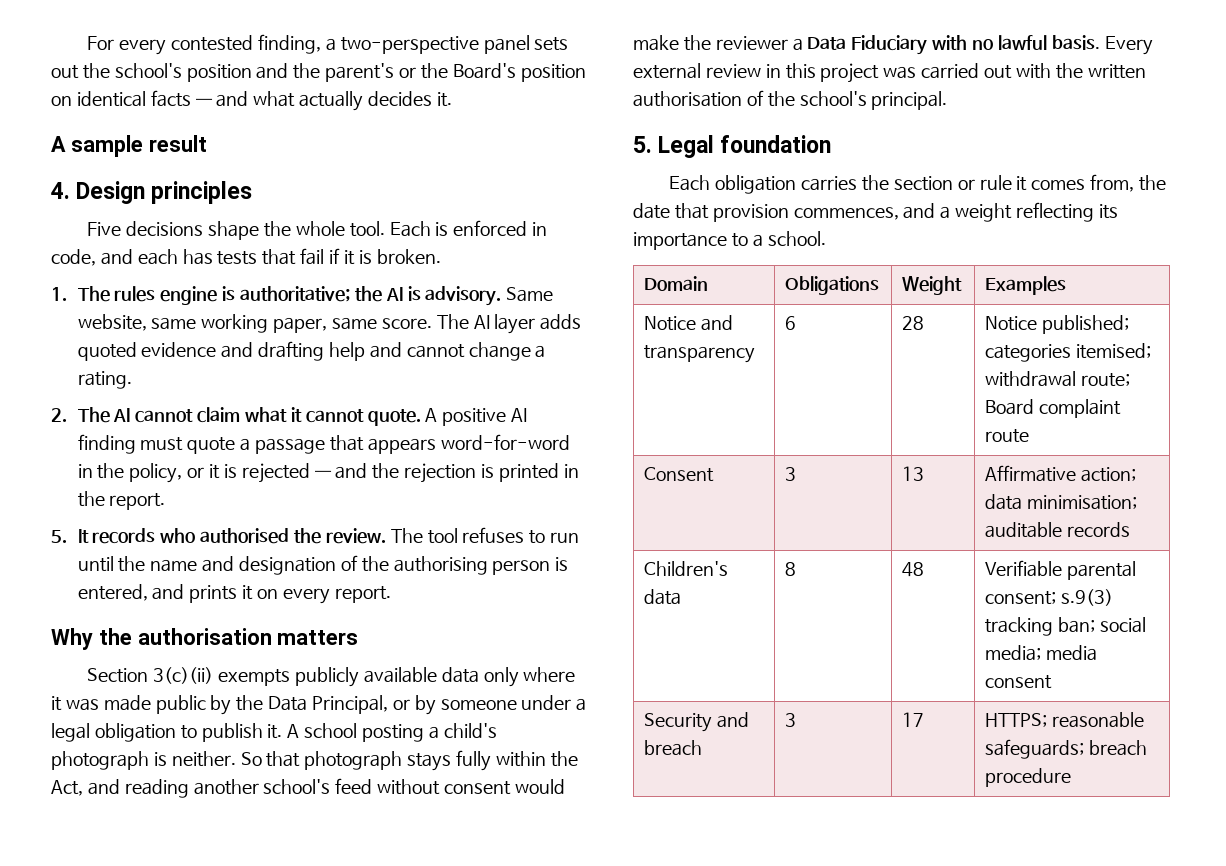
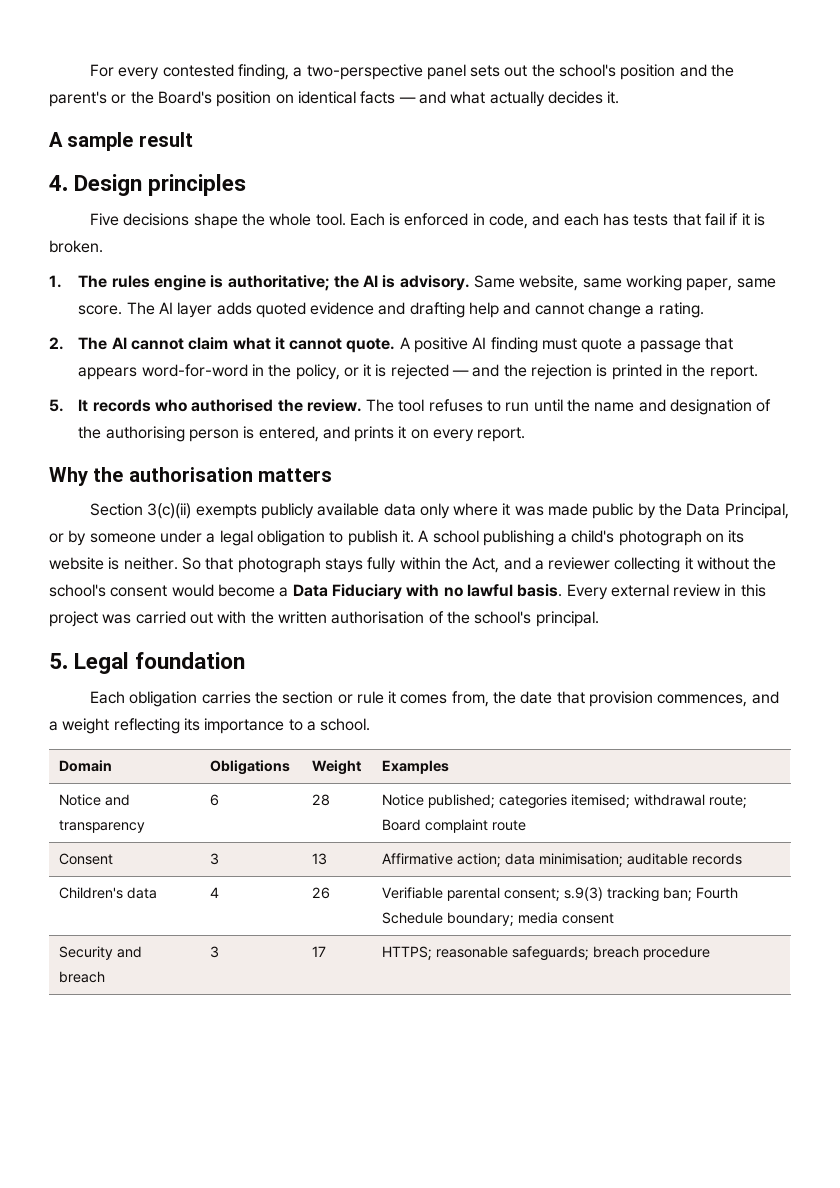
[362,724,425,742] posting -> [482,530,554,546] publishing
(149, 760) none -> [706,530,745,543] [49,557,104,570] on its website
[124,778,565,798] [633,35,788,51] reading another school's feed without consent would make the reviewer -> [534,557,777,573] [49,584,275,597] a reviewer collecting it without the school's consent would become
[785,562,797,576] [902,562,925,577] 8 | 48 -> [210,887,220,898] [312,887,331,899] 4 | 26
[1099,617,1146,633] [985,645,1042,661] social media; -> [696,887,739,899] [382,912,515,926] Fourth Schedule boundary;

